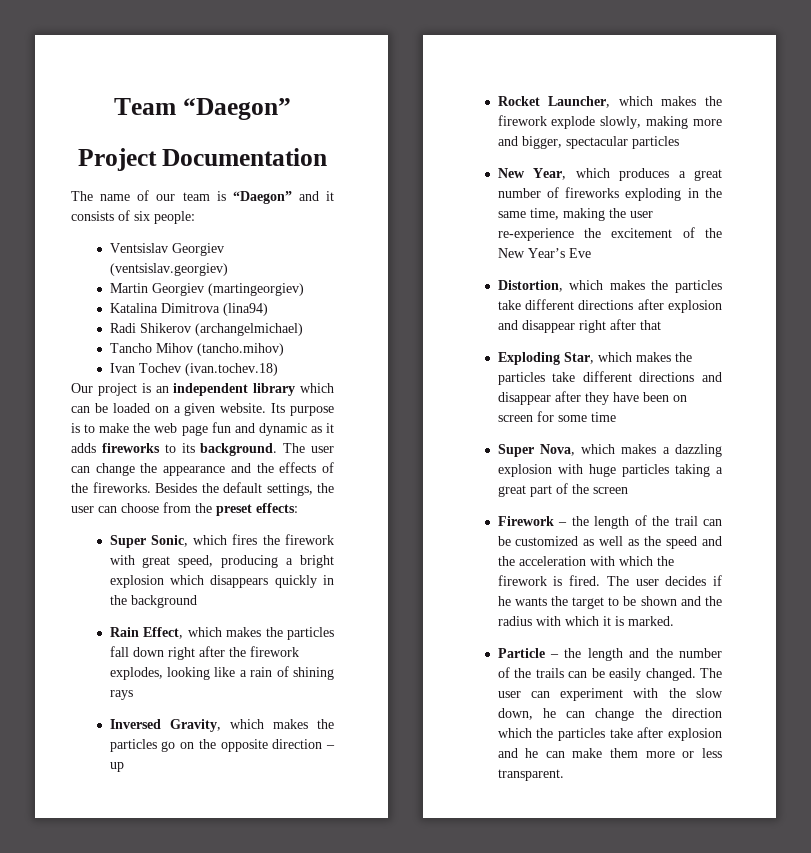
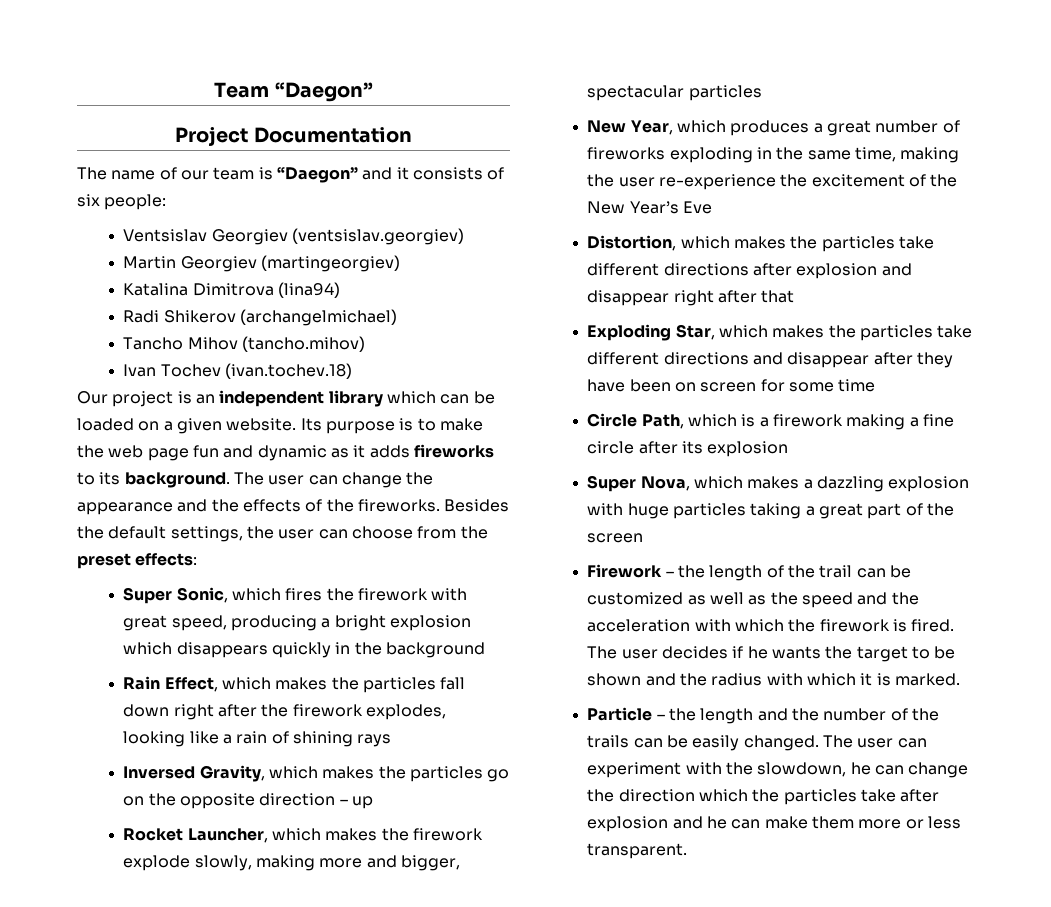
(616, 417) none -> [587,413,954,430] [587,441,789,457] // Circle Path, which is a firework making a fine circle after its explosion
[696,688,723,698] [497,708,533,720] slow down, -> [757,762,847,777] slowdown,

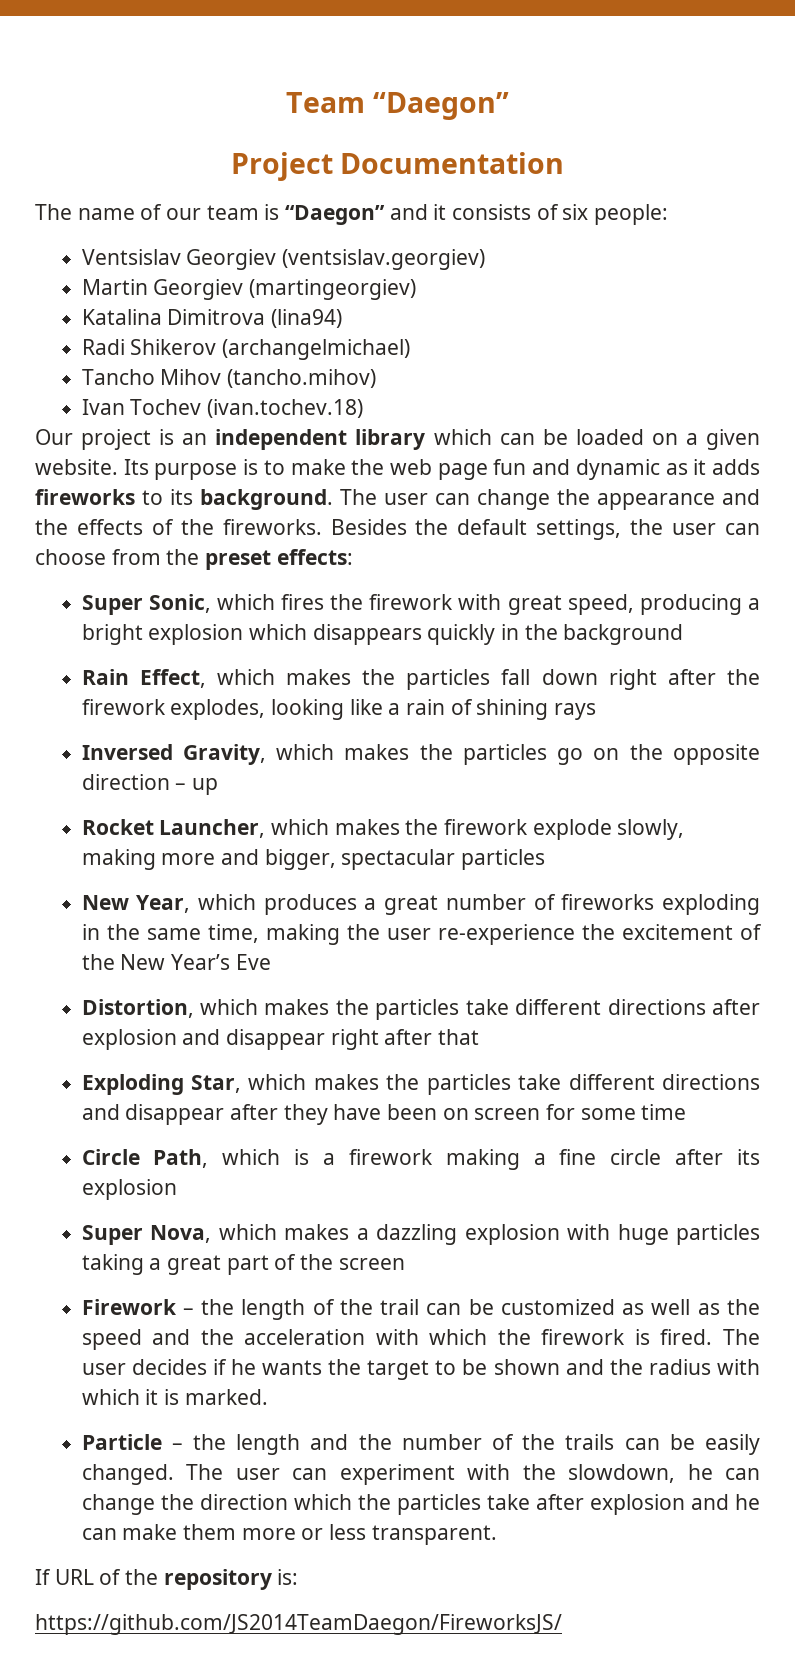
(688, 851) none -> [35,1569,299,1590] [35,1614,562,1635] // If URL of the repository is: // https://github.com/JS2014TeamDaegon/FireworksJS/

